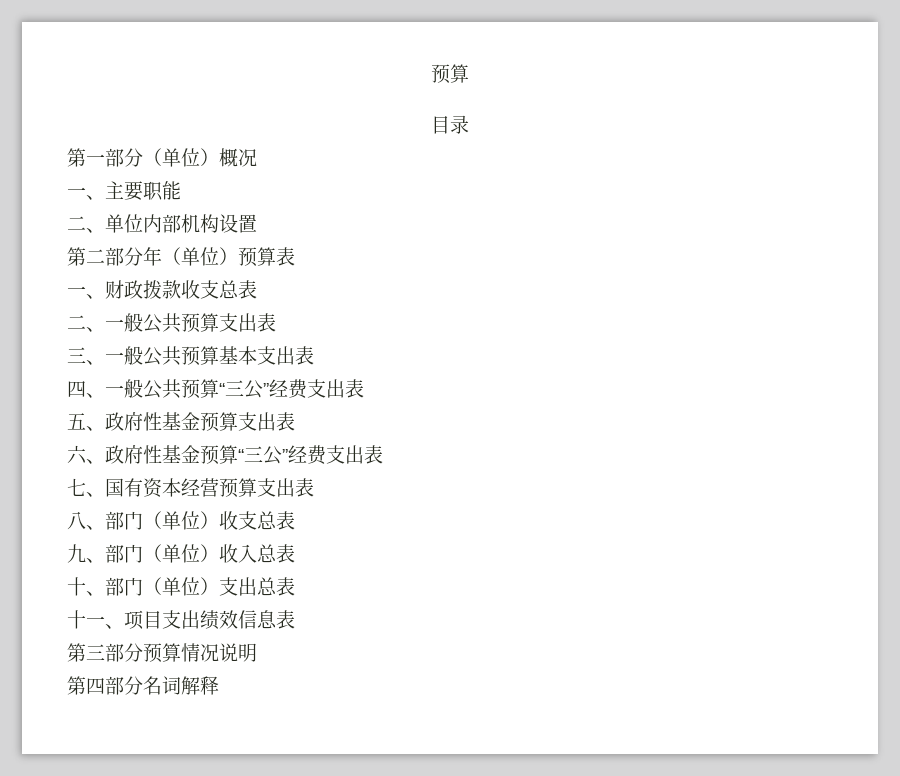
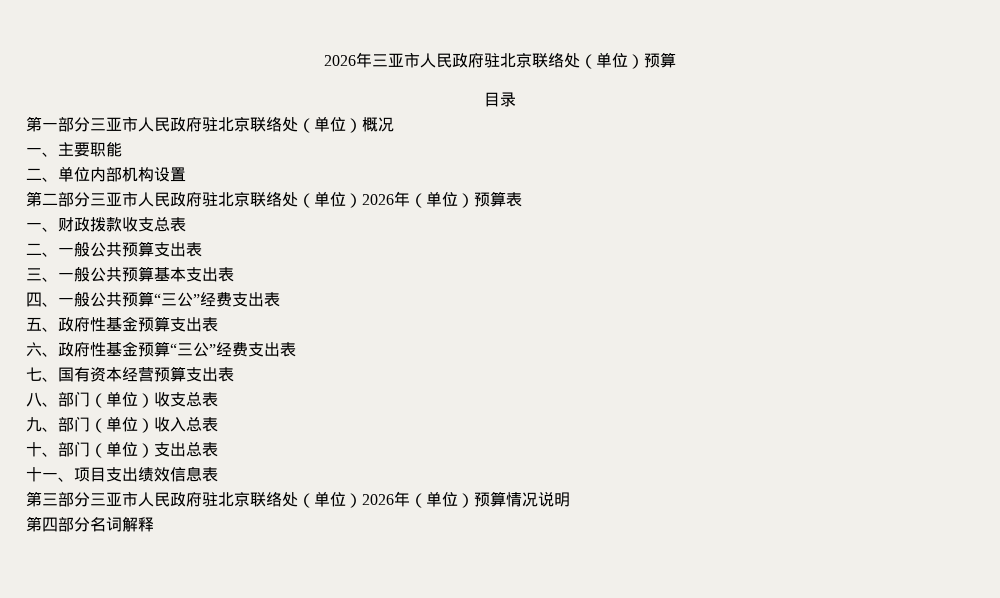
[431,64,469,84] [431,115,469,134] [67,148,143,167] 预算 // 目录 // 第一部分 -> [324,52,676,69] [484,92,516,107] [26,116,298,132] 2026年三亚市人民政府驻北京联络处（单位）预算 // 目录 // 第一部分三亚市人民政府驻北京联络处
(143, 256) none -> [90,191,394,208] 三亚市人民政府驻北京联络处（单位）2026
(143, 652) none -> [90,491,474,508] 三亚市人民政府驻北京联络处（单位）2026年（单位）

